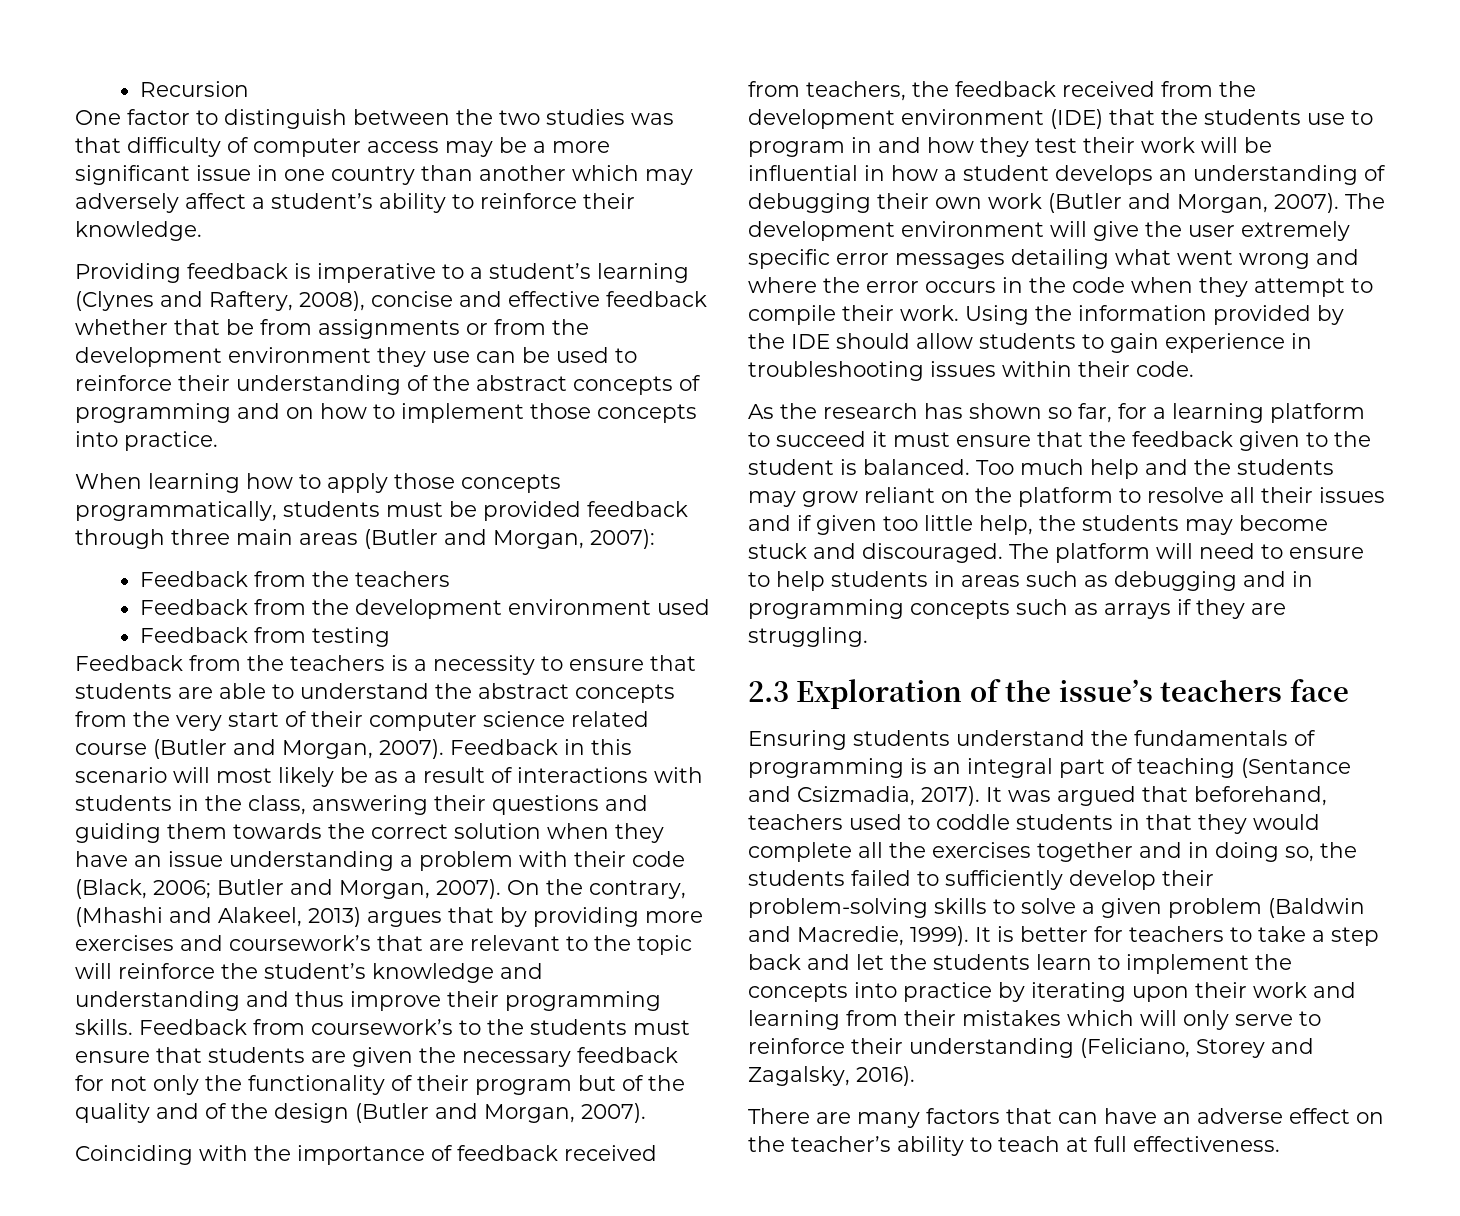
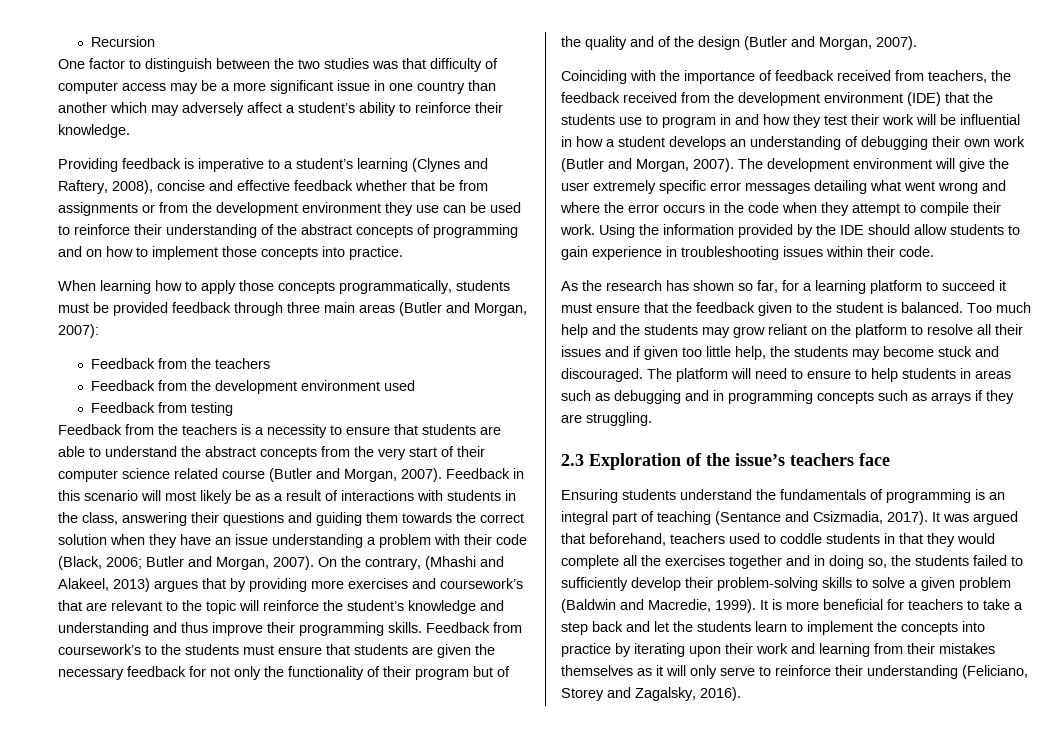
[1020,926,1088,942] better -> [786,599,883,610] more beneficial
[1067,1010,1134,1026] which -> [561,665,663,676] themselves as it
[748,1108,1384,1128] [748,1136,1280,1156] // There are many factors that can have an adverse effect on the teacher’s ability to teach at full effectiveness. -> (741, 694) none

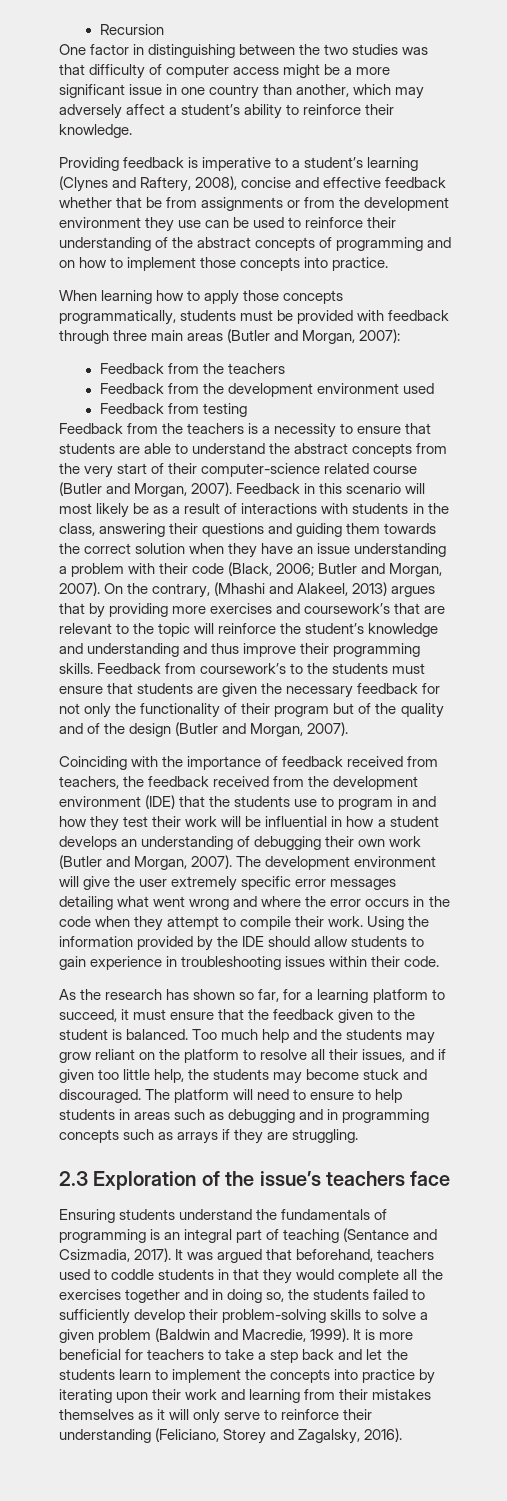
[129,58,212,72] to distinguish -> [133,44,236,58] in distinguishing
[170,83,198,94] may -> [283,64,321,78] might
[58,102,107,113] another -> [296,84,350,97] another,
(168, 309) none -> [357,310,385,321] with
[58,468,170,482] computer science -> [201,463,321,477] computer-science
[942,280,995,291] succeed -> [59,1009,117,1022] succeed,
[561,346,601,357] issues -> [362,1049,406,1062] issues,

